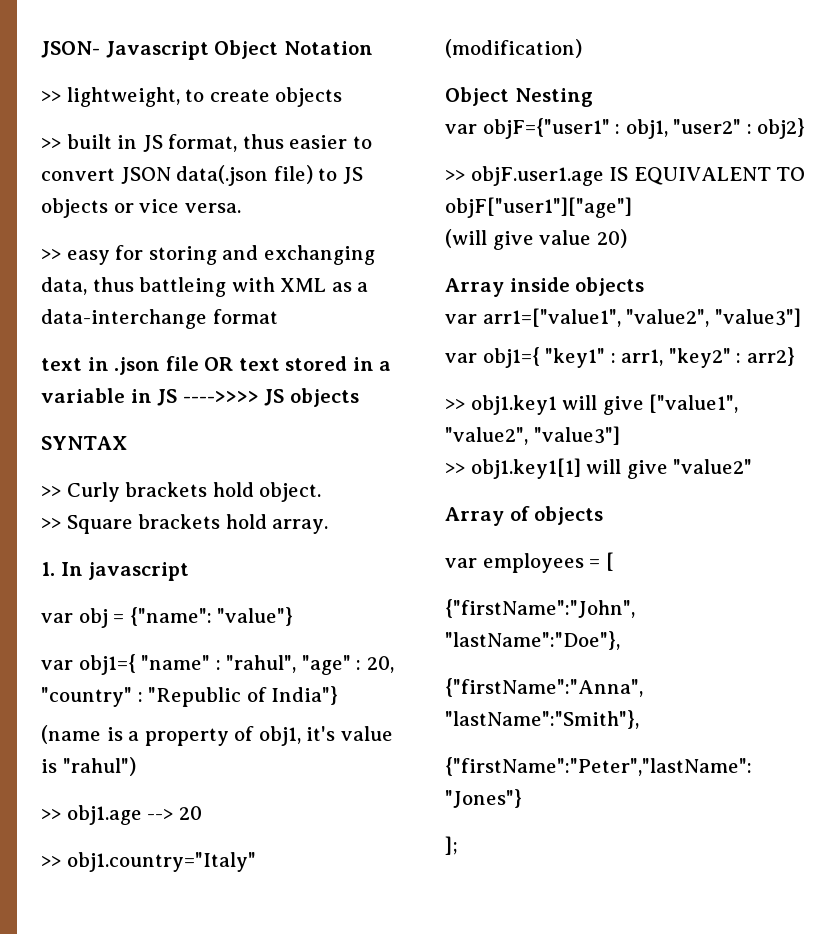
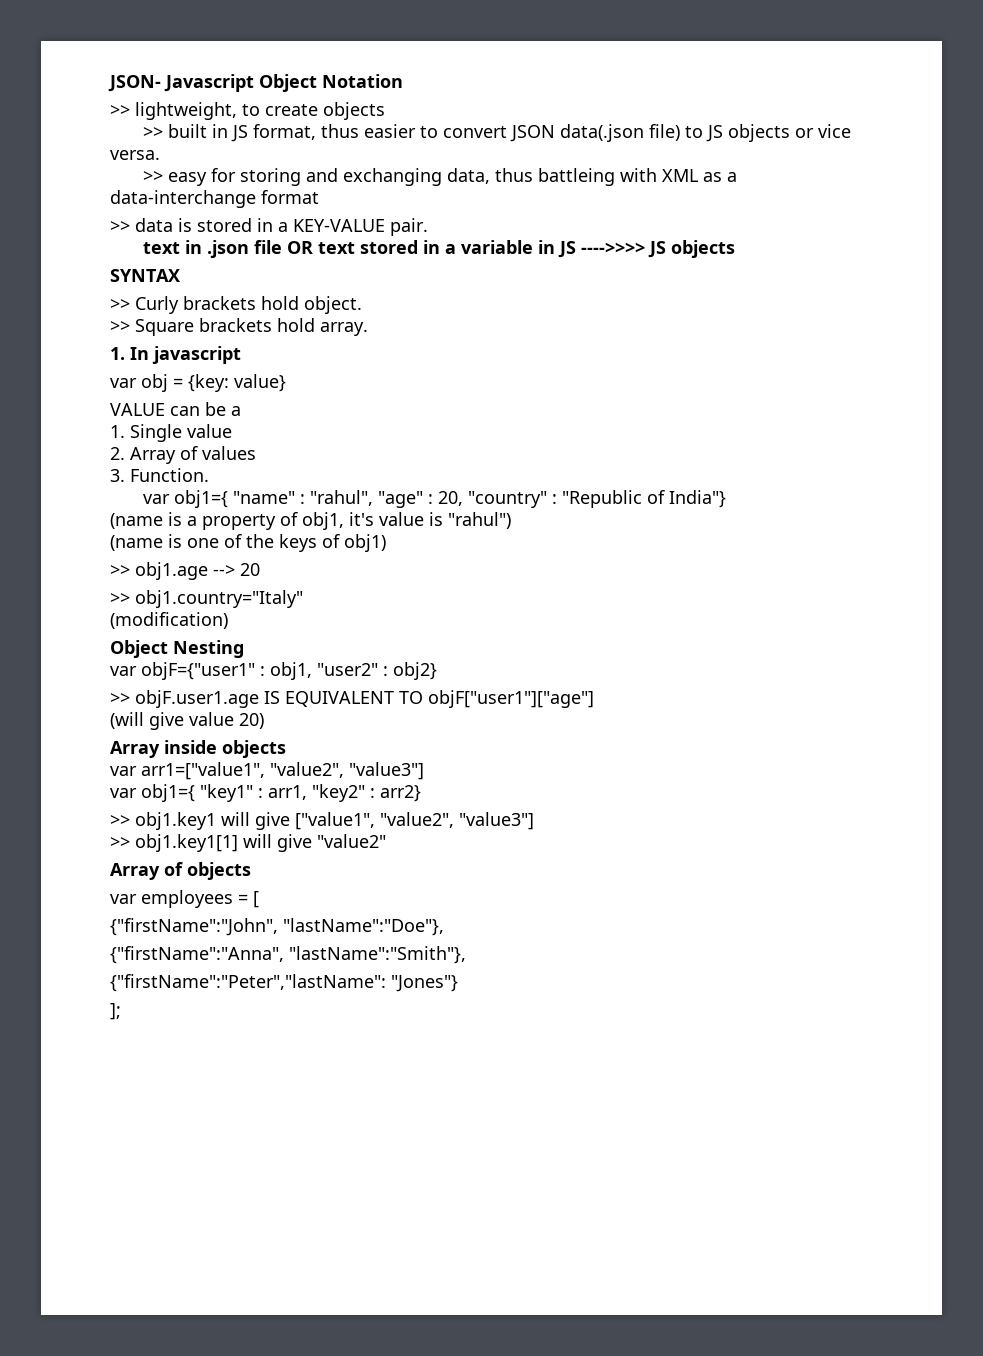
(278, 316) none -> [110,218,428,236] // >> data is stored in a KEY-VALUE pair.
[129,607,294,626] {"name": "value"} -> [188,374,286,392] [110,402,241,416] [110,424,232,442] [110,446,256,464] [110,468,209,482] {key: value} // VALUE can be a // 1. Single value // 2. Array of values // 3. Function.
(136, 766) none -> [110,534,386,552] // (name is one of the keys of obj1)

